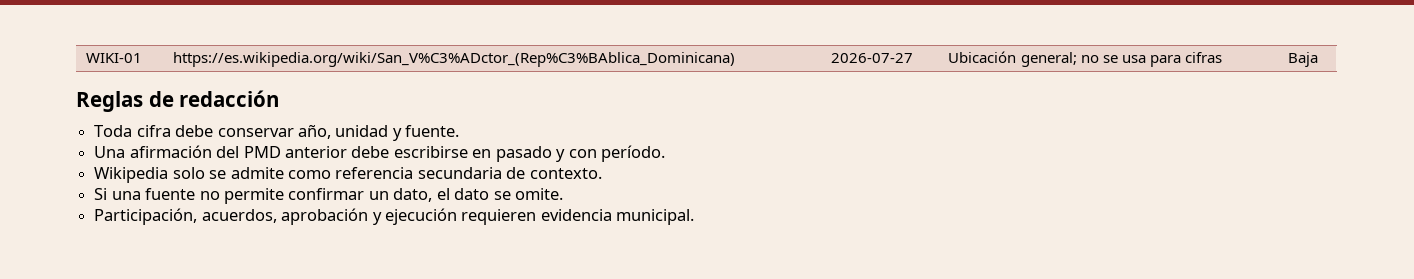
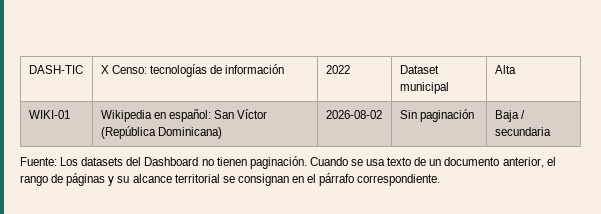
[86,53,143,63] [173,52,736,67] [831,53,914,63] [948,51,1222,67] [1288,52,1319,67] [76,90,280,112] [94,124,460,141] [94,145,666,162] [94,167,602,183] [94,188,564,204] [94,208,695,225] WIKI-01 | https://es.wikipedia.org/wiki/San_V%C3%ADctor_(Rep%C3%BAblica_Dominicana) | 2026-07-27 | Ubicación general; no se usa para cifras | Baja // Reglas de redacción // Toda cifra debe conservar año, unidad y fuente. // Una afirmación del PMD anterior debe escribirse en pasado y con período. // Wikipedia solo se admite como referencia secundaria de contexto. // Si una fuente no permite confirmar un dato, el dato se omite. // Participación, acuerdos, aprobación y ejecución requieren evidencia municipal. -> [28,65,83,74] [100,64,284,77] [325,65,350,74] [399,65,439,74] [399,82,449,94] [494,65,516,74] [28,110,70,119] [100,109,267,122] [100,126,222,139] [325,110,382,119] [399,109,474,122] [494,110,525,122] [494,127,551,136] [20,156,556,169] [20,173,441,186] DASH-TIC | X Censo: tecnologías de información | 2022 | Dataset municipal | Alta // WIKI-01 | Wikipedia en español: San Víctor (República Dominicana) | 2026-08-02 | Sin paginación | Baja / secundaria // Fuente: Los datasets del Dashboard no tienen paginación. Cuando se usa texto de un documento anterior, el rango de páginas y su alcance territorial se consignan en el párrafo correspondiente.

